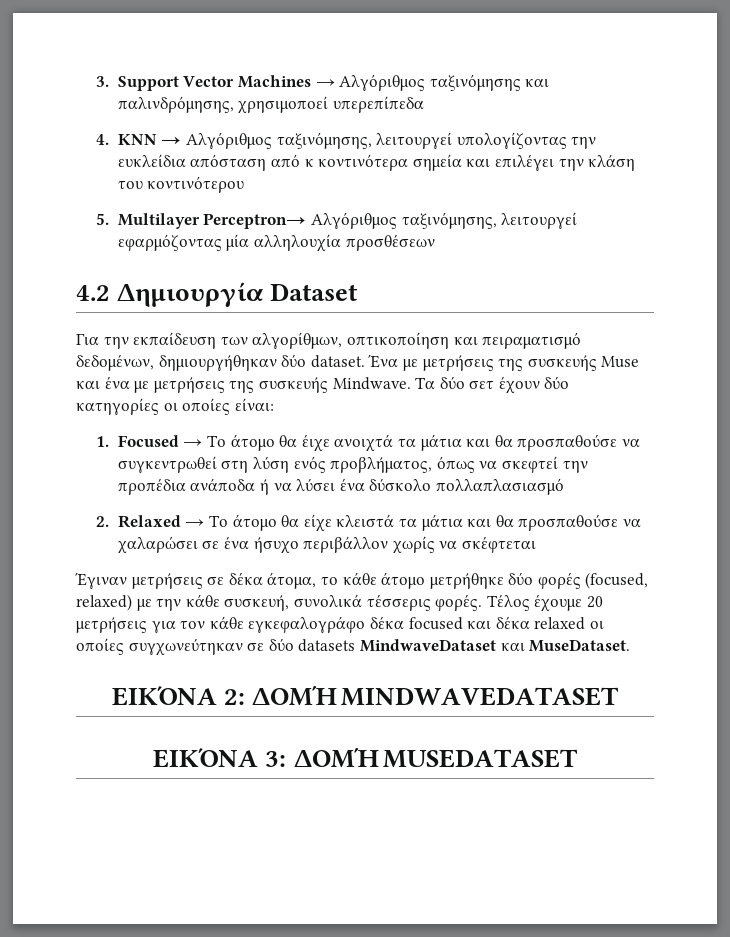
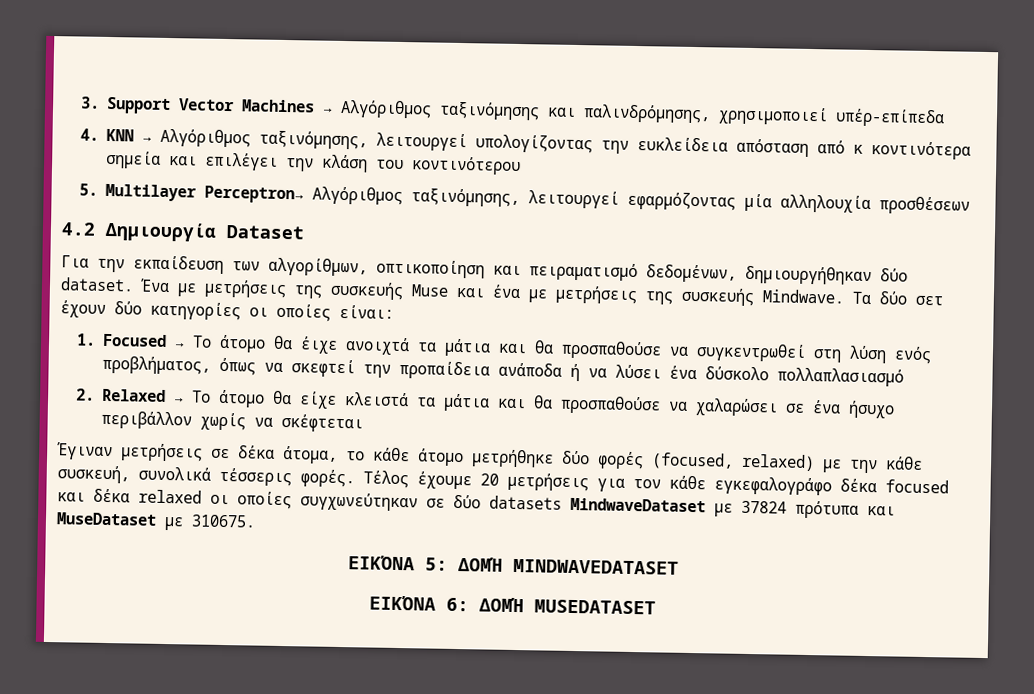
[238,96,425,114] χρησιμοποεί υπερεπίπεδα -> [717,106,945,128] χρησιμοποιεί υπέρ-επίπεδα
[117,154,186,168] ευκλείδια -> [636,137,728,152] ευκλείδεια
[117,478,186,495] προπέδια -> [398,360,490,380] προπαίδεια
[500,639,631,652] [111,686,245,706] και MuseDataset. // ΕΙΚΌΝΑ 2: -> [714,500,895,519] [56,512,256,531] [348,555,448,571] με 37824 πρότυπα και MuseDataset με 310675. // ΕΙΚΌΝΑ 5:
[265,751,287,767] 3: -> [446,597,469,612] 6:

